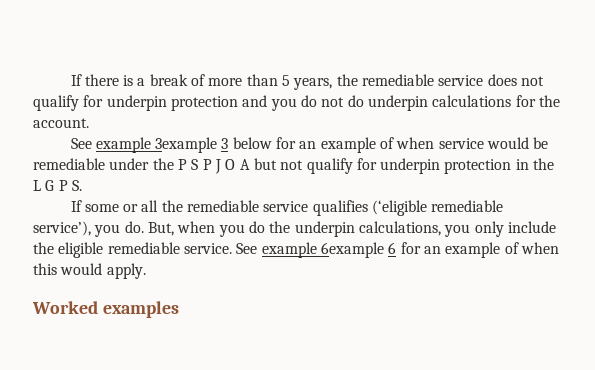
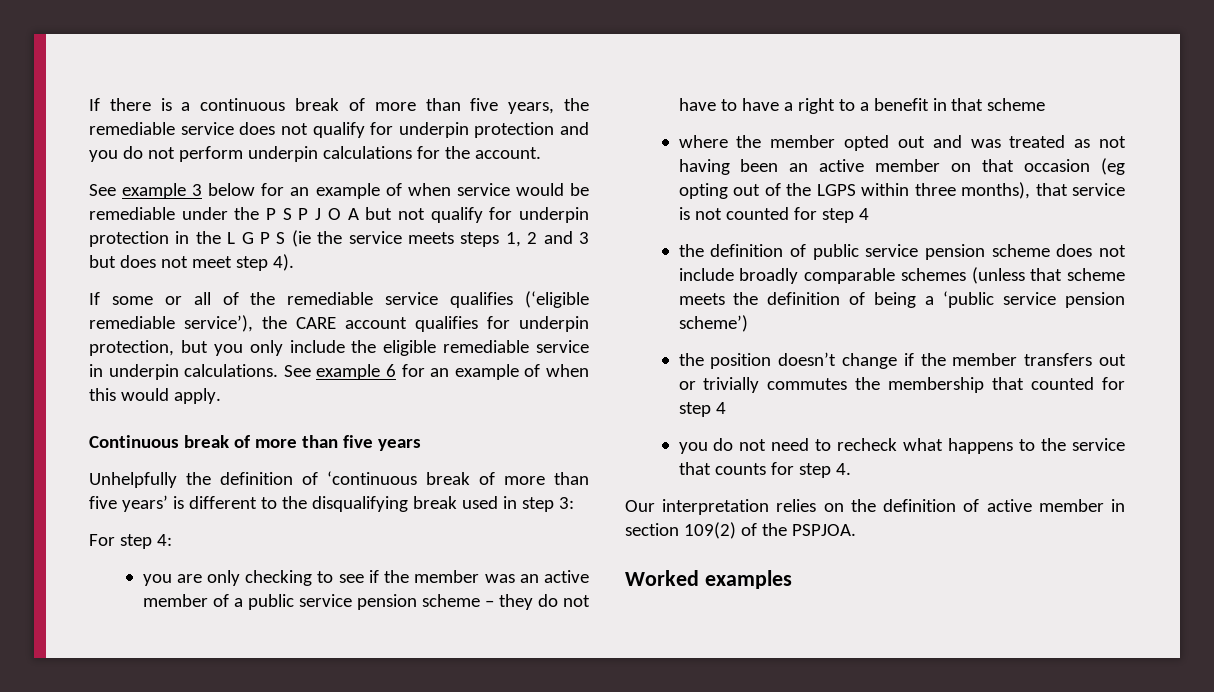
[149,74,291,86] break of more than 5 -> [200,98,499,111] continuous break of more than five
[347,95,364,107] do -> [178,146,243,162] perform
[155,137,218,153] 3example -> (187, 191) none
[71,180,82,191] S. -> [276,230,589,247] [89,254,294,271] S (ie the service meets steps 1, 2 and 3 but does not meet step 4).
(159, 206) none -> [222,292,239,305] of
[94,221,441,237] you do. But, when you do the underpin calculations, -> [262,316,589,332] [89,340,208,356] the CARE account qualifies for underpin protection, but
[183,242,384,258] service. See example 6example -> [536,340,589,353] [89,364,381,380] service in underpin calculations. See example
(146, 271) none -> [89,435,421,451] [89,471,589,488] [89,495,574,512] [89,534,172,549] [142,570,589,586] [142,594,590,610] [678,98,1046,114] [678,135,1126,151] [678,158,1125,175] [678,182,1125,199] [678,207,869,223] [678,244,1126,260] [678,267,1125,284] [678,291,1125,308] [678,315,748,332] [678,352,1126,369] [678,377,1125,393] [678,402,726,417] [678,438,1125,454] [678,462,851,478] [625,499,1125,515] [625,522,856,539] // Continuous break of more than five years // Unhelpfully the definition of ‘continuous break of more than five years’ is different to the disqualifying break used in step 3: // For step 4: // you are only checking to see if the member was an active member of a public service pension scheme – they do not have to have a right to a benefit in that scheme // where the member opted out and was treated as not having been an active member on that occasion (eg opting out of the LGPS within three months), that service is not counted for step 4 // the definition of public service pension scheme does not include broadly comparable schemes (unless that scheme meets the definition of being a ‘public service pension scheme’) // the position doesn’t change if the member transfers out or trivially commutes the membership that counted for step 4 // you do not need to recheck what happens to the service that counts for step 4. // Our interpretation relies on the definition of active member in section 109(2) of the PSPJOA.

